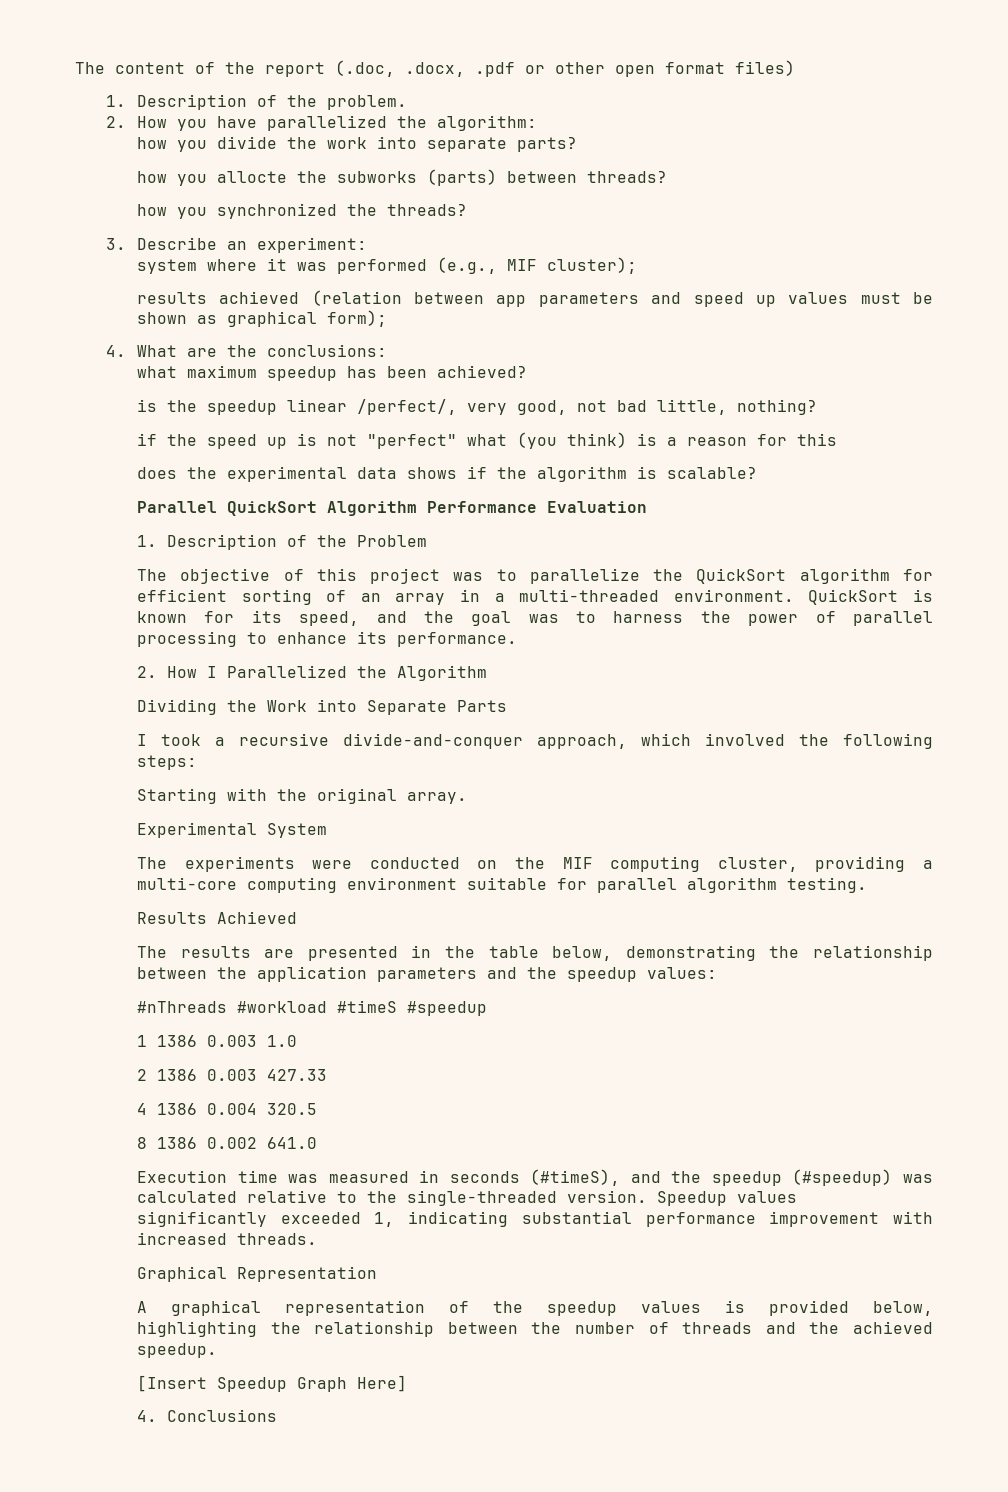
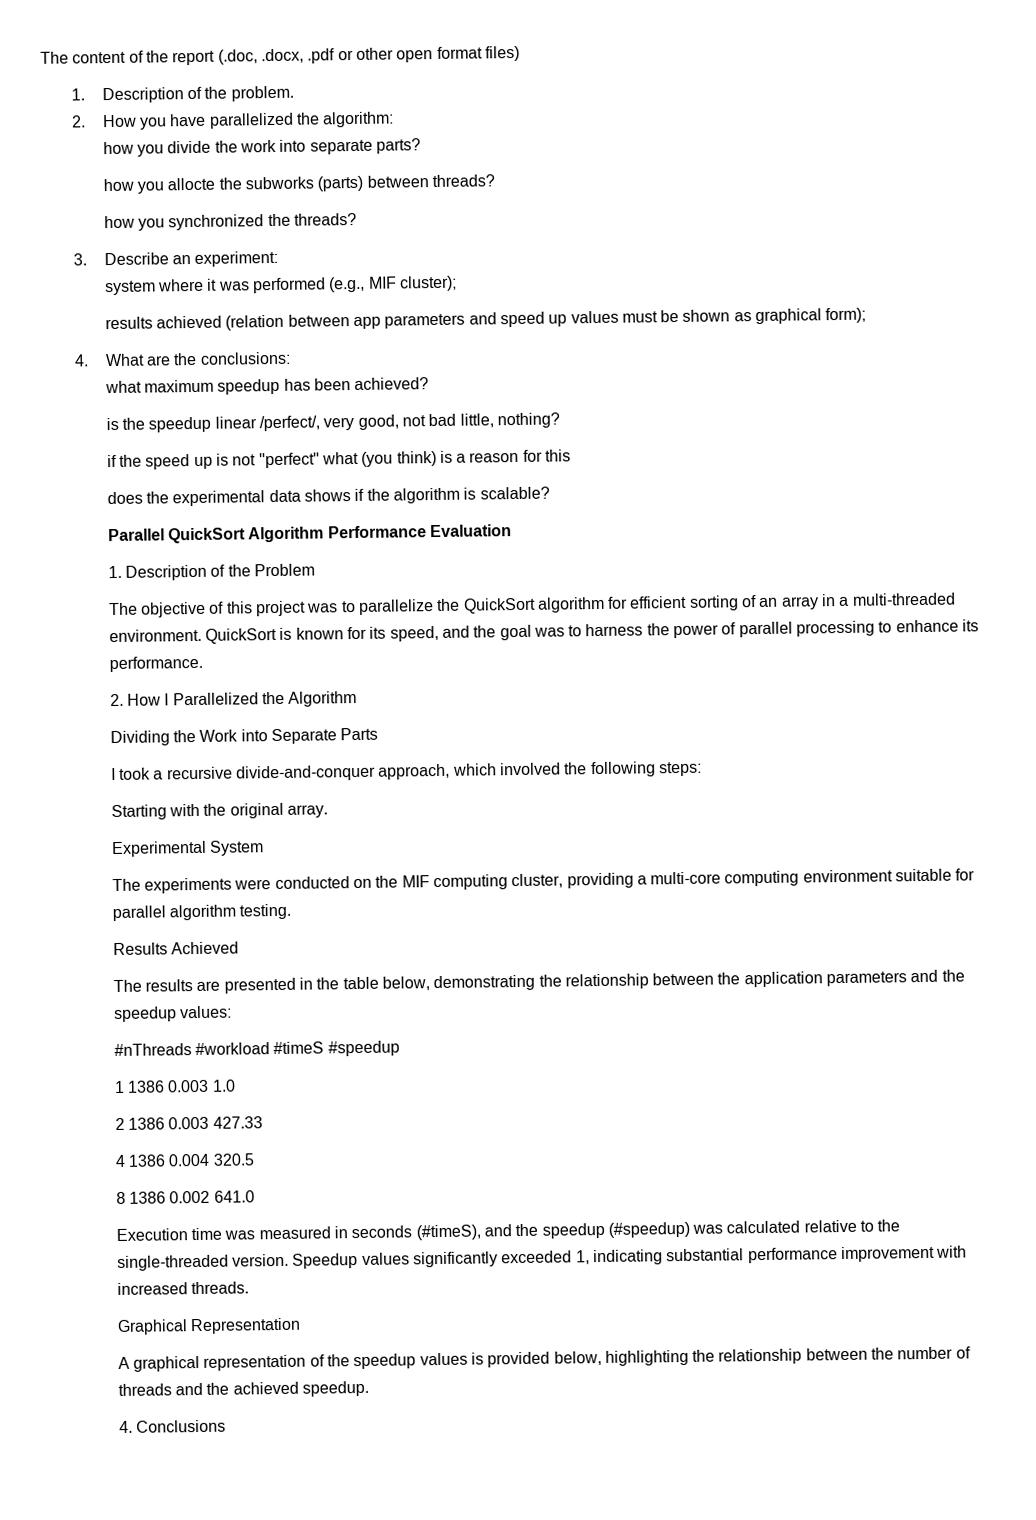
[136,1375,407,1392] // [Insert Speedup Graph Here] -> (369, 1388) none

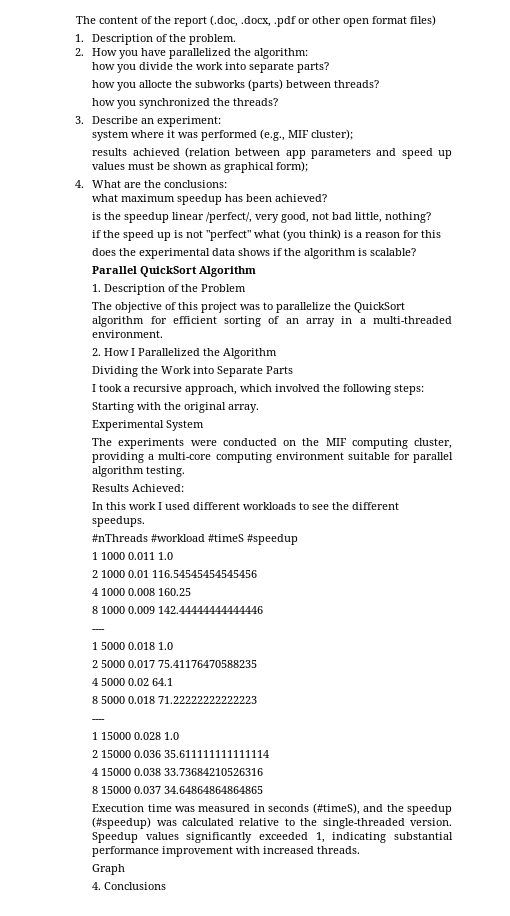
[327,524,512,539] Performance Evaluation -> (257, 271) none
[204,619,980,644] [108,655,203,673] QuickSort is known for its speed, and the goal was to harness the power of parallel processing to enhance its performance. -> (164, 334) none
[235,764,376,782] divide-and-conquer -> (183, 388) none
[170,941,239,955] [112,969,965,994] [113,1005,232,1023] Achieved // The results are presented in the table below, demonstrating the relationship between the application parameters and the speedup values: -> [132,484,185,492] [92,502,400,510] [92,516,146,527] Achieved: // In this work I used different workloads to see the different speedups.
[126,1079,236,1093] [114,1116,263,1131] [114,1153,255,1168] [115,1190,255,1205] 1386 0.003 1.0 // 2 1386 0.003 427.33 // 4 1386 0.004 320.5 // 8 1386 0.002 641.0 -> [101,552,174,560] [92,570,258,578] [92,588,192,596] [92,606,264,614] [92,629,106,632] [92,642,174,650] [92,660,258,668] [92,678,174,686] [92,696,258,704] [92,719,106,722] [92,732,180,740] [92,750,270,758] [92,768,264,776] [92,786,264,794] 1000 0.011 1.0 // 2 1000 0.01 116.54545454545456 // 4 1000 0.008 160.25 // 8 1000 0.009 142.44444444444446 // ---- // 1 5000 0.018 1.0 // 2 5000 0.017 75.41176470588235 // 4 5000 0.02 64.1 // 8 5000 0.018 71.22222222222223 // ---- // 1 15000 0.028 1.0 // 2 15000 0.036 35.611111111111114 // 4 15000 0.038 33.73684210526316 // 8 15000 0.037 34.64864864864865
[116,1317,301,1336] [117,1346,971,1372] [117,1380,369,1397] Graphical Representation // A graphical representation of the speedup values is provided below, highlighting the relationship between the number of threads and the achieved speedup. -> [92,864,126,875] Graph

